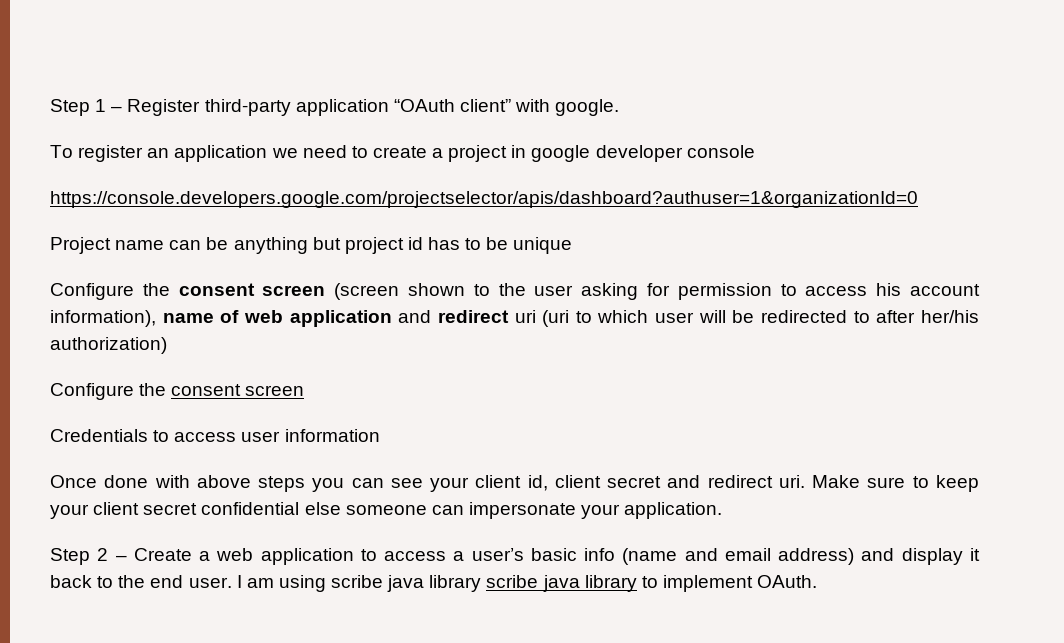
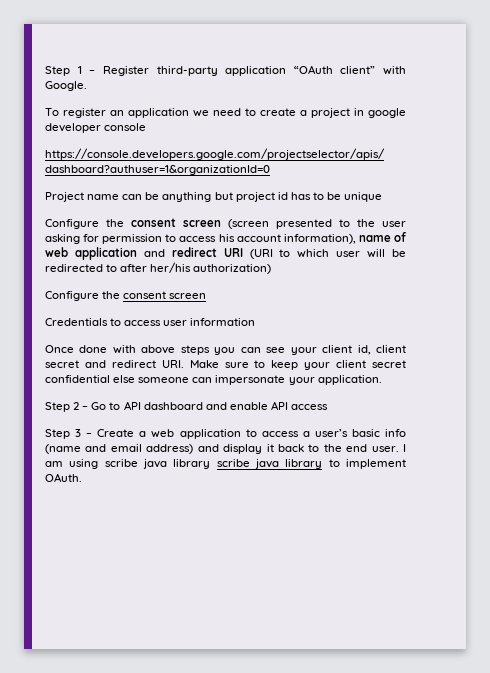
[555,99,620,116] google. -> [45,81,87,91] Google.
[408,283,465,296] shown -> [276,219,332,229] presented
[514,310,570,327] uri (uri -> [223,248,273,259] URI (URI
[778,475,805,488] uri. -> [161,360,184,368] URI.
(127, 558) none -> [91,401,329,410] [45,429,93,439] Go to API dashboard and enable API access // Step 3 –

